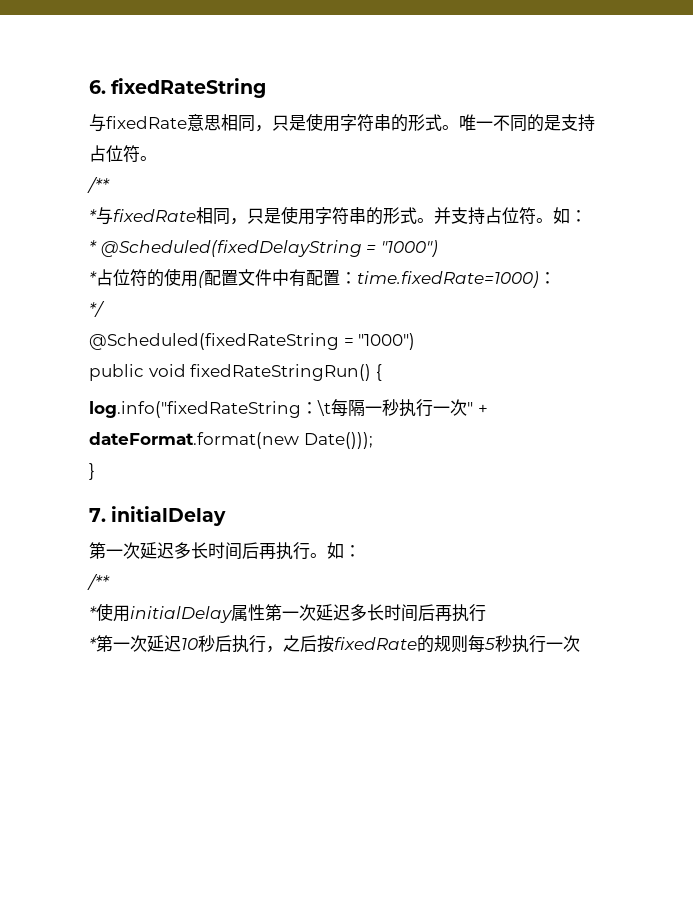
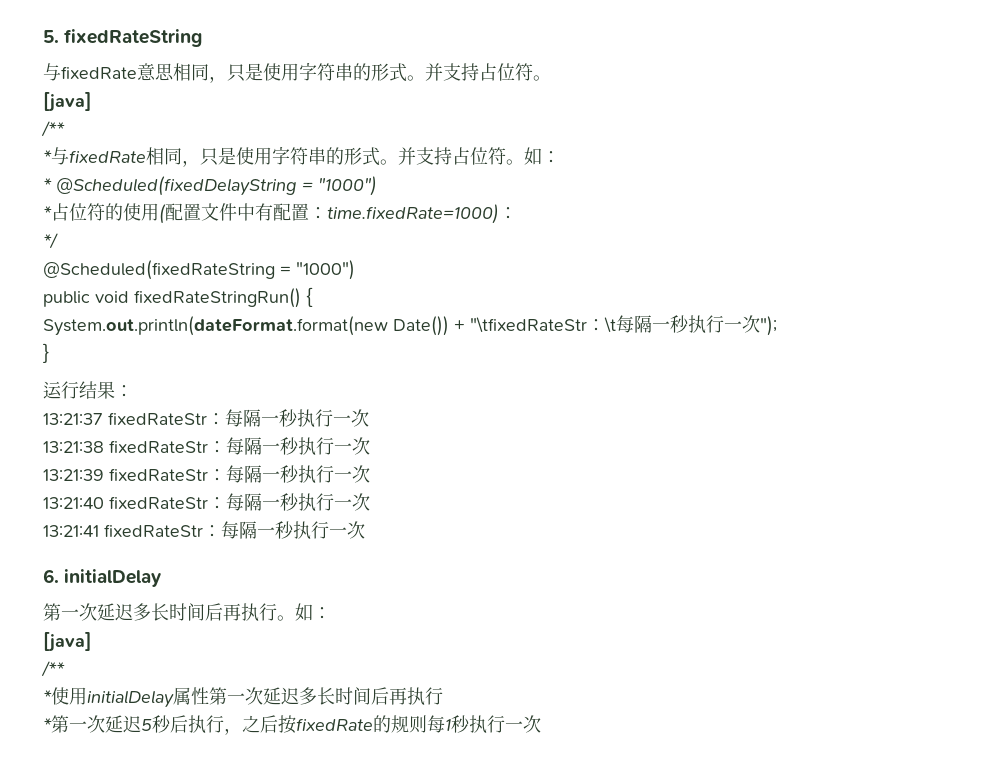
[89,80,106,94] 6. -> [43,30,59,43] 5.
[459,114,595,132] [89,145,157,163] 唯一不同的是支持占位符。 -> [425,63,551,81] [43,92,92,112] 并支持占位符。 // [java]
[89,401,301,418] log.info("fixedRateString -> [43,316,587,336] System.out.println(dateFormat.format(new Date()) + "\tfixedRateStr
[467,402,488,414] [89,432,373,449] [89,463,95,480] [89,508,106,522] " + dateFormat.format(new Date())); // } // 7. -> [760,316,777,336] [43,343,49,363] [43,381,133,399] [43,409,369,427] [43,437,370,455] [43,465,370,483] [43,493,370,511] [43,521,365,539] [43,569,59,583] "); // } // 运行结果： // 13:21:37 fixedRateStr：每隔一秒执行一次 // 13:21:38 fixedRateStr：每隔一秒执行一次 // 13:21:39 fixedRateStr：每隔一秒执行一次 // 13:21:40 fixedRateStr：每隔一秒执行一次 // 13:21:41 fixedRateStr：每隔一秒执行一次 // 6.
(361, 551) none -> [43,632,92,652] // [java]
[181,638,198,650] 10 -> [141,719,152,731] 5
[484,638,495,650] 5 -> [445,719,451,731] 1

